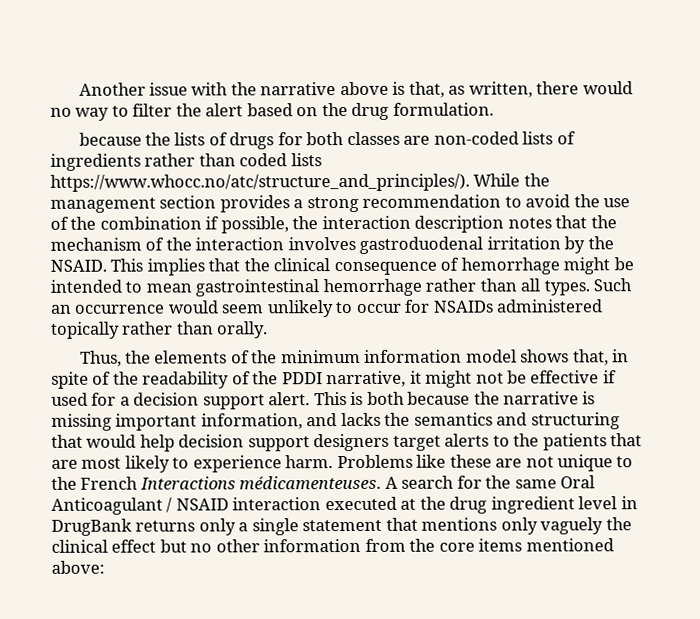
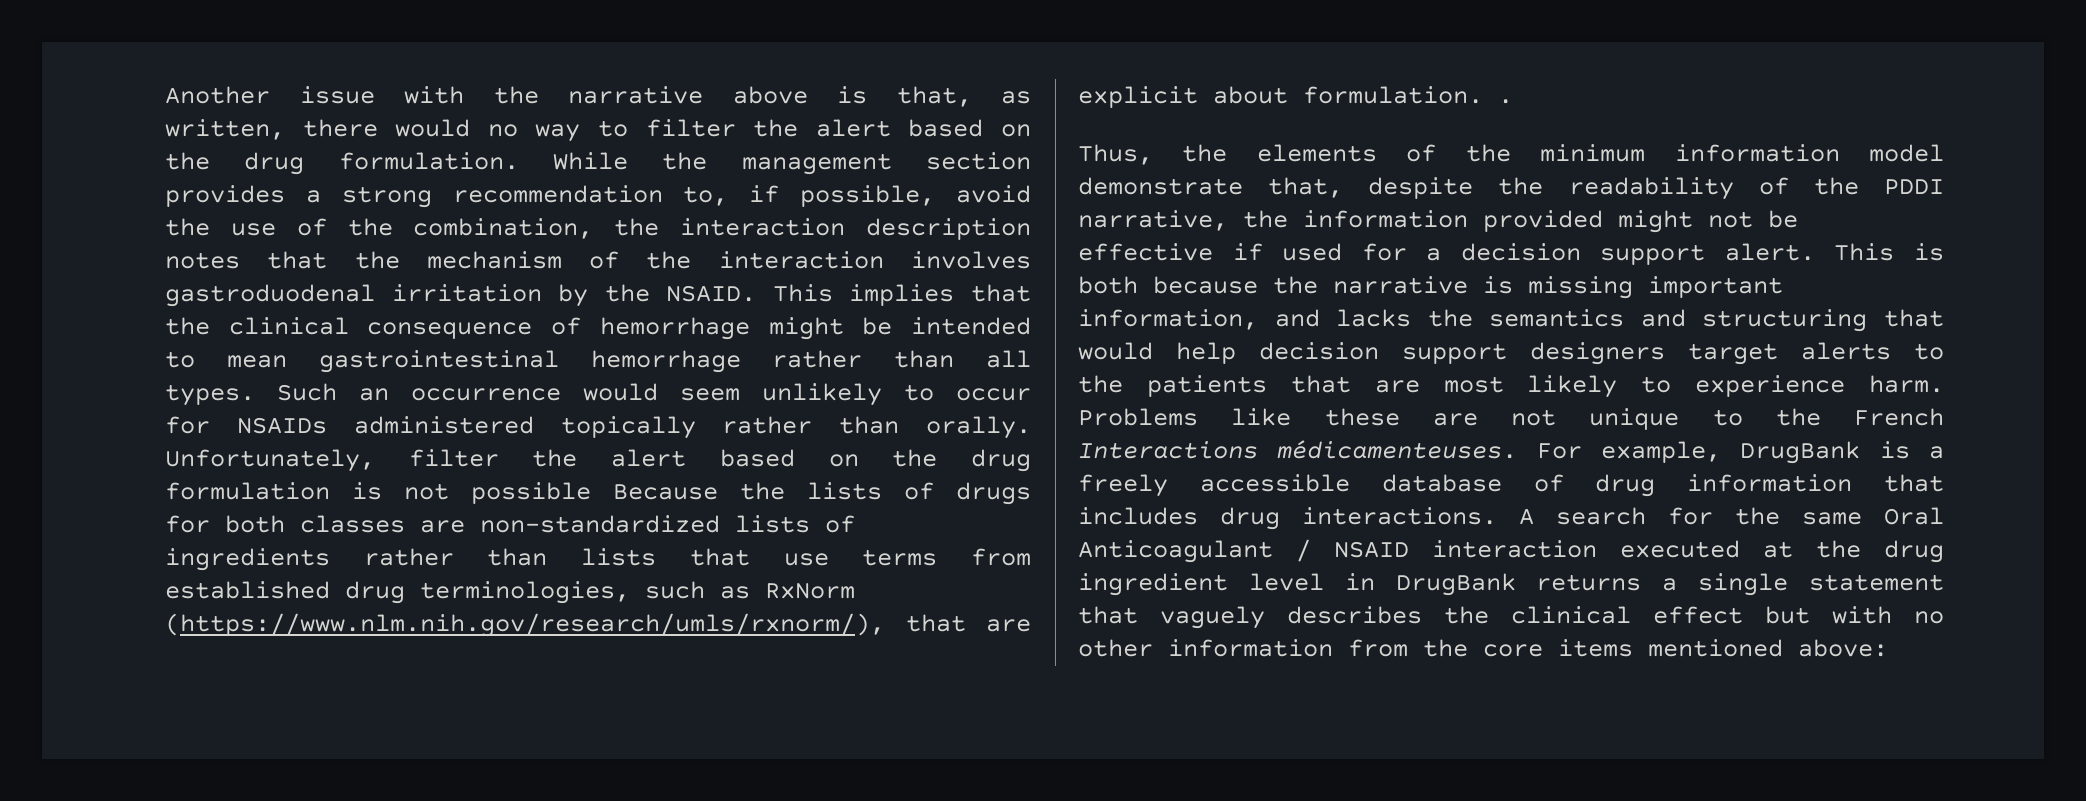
[78,131,576,150] [50,153,322,171] [50,173,470,192] // because the lists of drugs for both classes are non-coded lists of ingredients rather than coded lists https://www.whocc.no/atc/structure_and_principles/). -> (519, 161) none
[504,196,522,208] to -> [683,185,936,207] to, if possible,
[99,216,289,234] combination if possible, -> [413,218,594,239] combination,
(269, 330) none -> [165,449,1031,472] [165,482,1031,505] [165,515,855,533] [165,548,1031,571] [165,581,855,604] [165,613,1031,637] [1078,86,1513,108] Unfortunately, filter the alert based on the drug formulation is not possible Because the lists of drugs for both classes are non-standardized lists of ingredients rather than lists that use terms from established drug terminologies, such as RxNorm (https://www.nlm.nih.gov/research/umls/rxnorm/), that are explicit about formulation. .
[520,349,630,366] [51,371,112,389] shows that, in spite of -> [1078,177,1474,199] demonstrate that, despite
[409,370,422,384] it -> [1243,210,1603,232] the information provided
(382, 482) none -> [1536,441,1944,464] [1078,474,1944,497] [1078,507,1497,530] For example, DrugBank is a freely accessible database of drug information that includes drug interactions.
[198,518,236,536] only -> (1642, 582) none
[421,517,604,535] mentions only vaguely -> [1160,606,1422,629] vaguely describes
(187, 546) none -> [1832,606,1892,624] with

